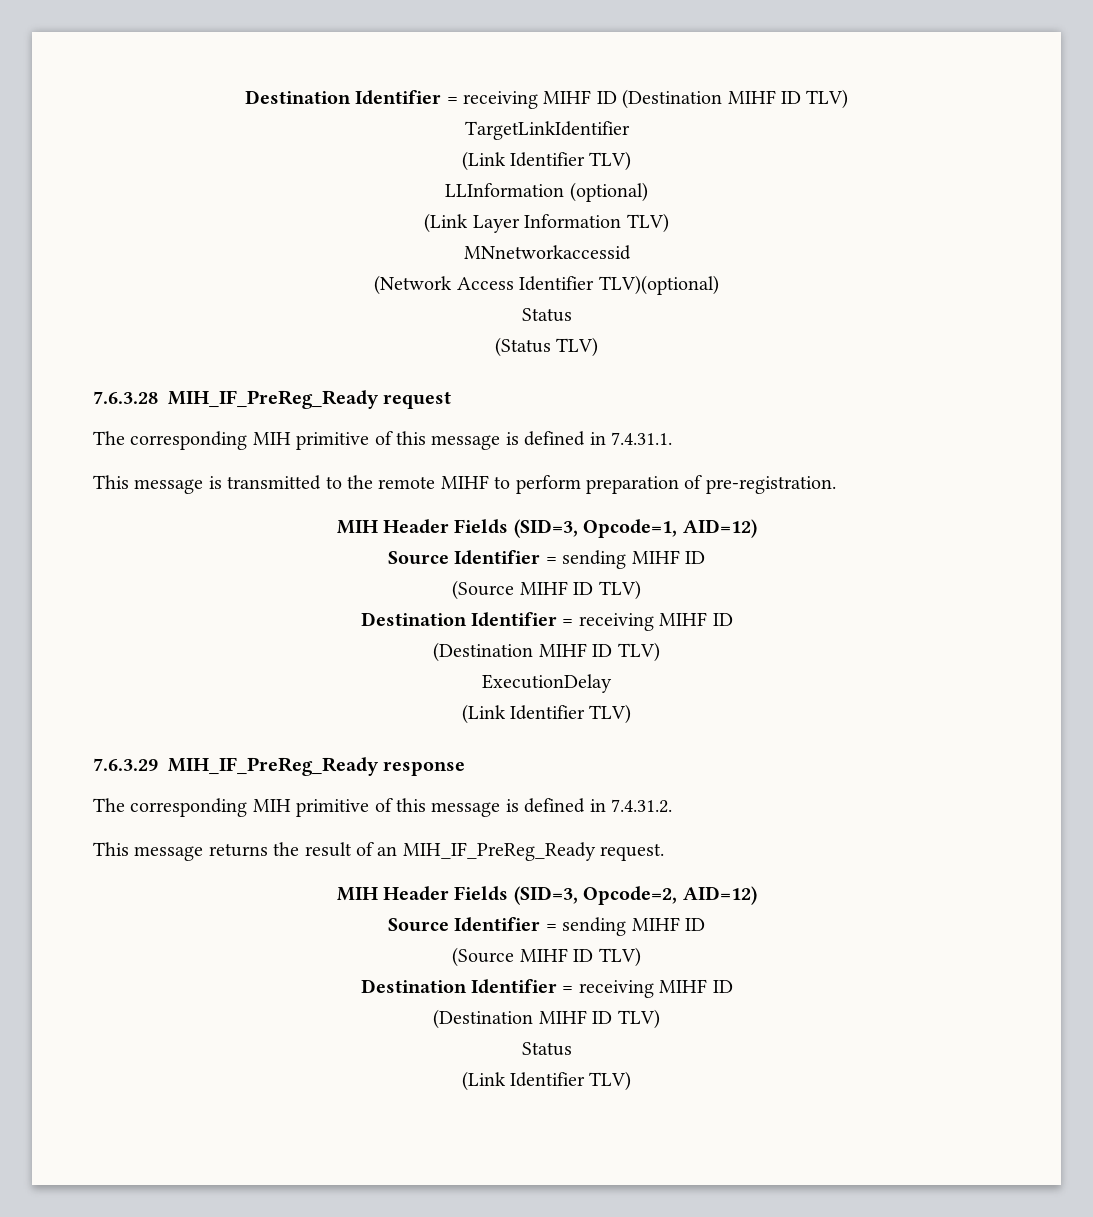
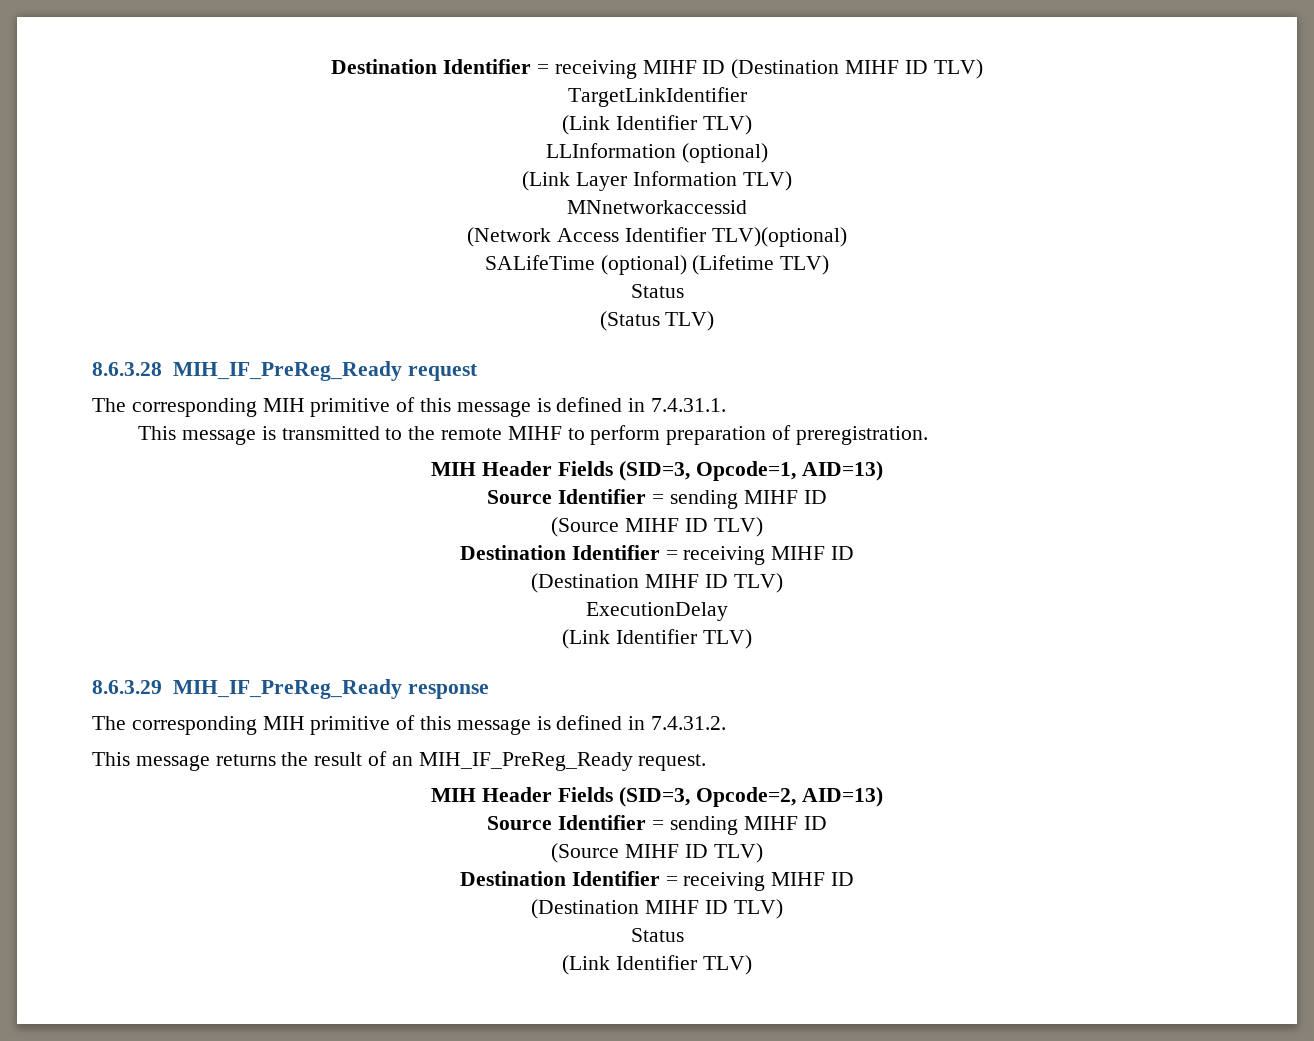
(719, 285) none -> [484,255,830,275] // SALifeTime (optional) (Lifetime TLV)
[93,391,158,404] 7.6.3.28 -> [92,362,162,376] 8.6.3.28
[705,476,836,494] pre-registration. -> [795,426,928,445] preregistration.
[682,519,757,538] AID=12) -> [801,461,883,481] AID=13)
[93,758,158,771] 7.6.3.29 -> [92,680,162,694] 8.6.3.29
[682,886,757,905] AID=12) -> [801,787,883,807] AID=13)

